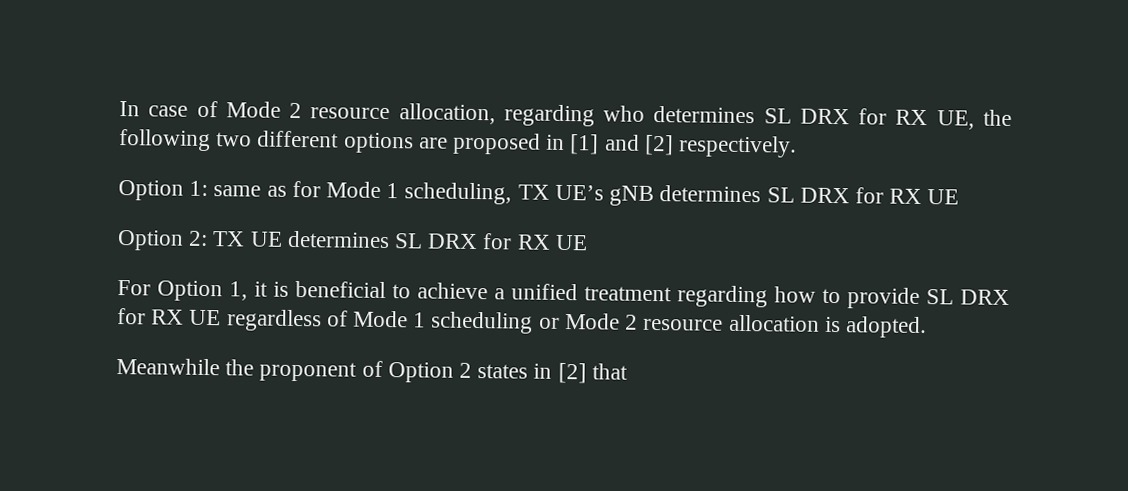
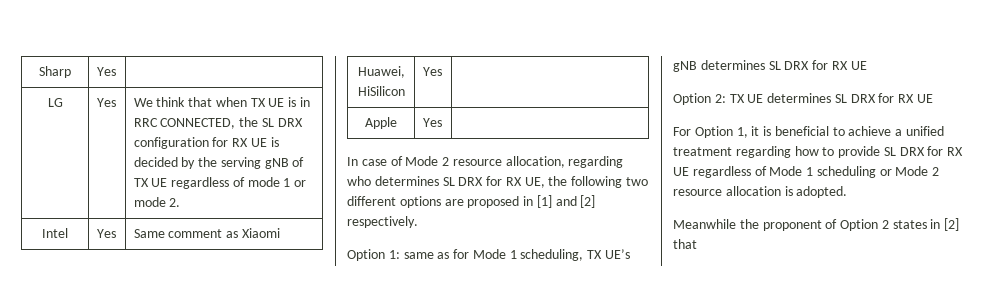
(119, 109) none -> [39,66,71,78] [96,67,116,76] [47,98,63,107] [96,98,116,107] [133,97,310,107] [133,117,303,129] [133,137,279,149] [133,157,305,169] [133,177,307,189] [133,197,181,207] [42,228,68,238] [96,229,116,238] [133,228,280,238] [357,66,405,78] [357,86,405,96] [422,67,442,76] [365,117,397,129] [422,118,442,127] Sharp | Yes | // LG | Yes | We think that when TX UE is in RRC CONNECTED, the SL DRX configuration for RX UE is decided by the serving gNB of TX UE regardless of mode 1 or mode 2. // Intel | Yes | Same comment as Xiaomi // Huawei, HiSilicon | Yes | // Apple | Yes | //

